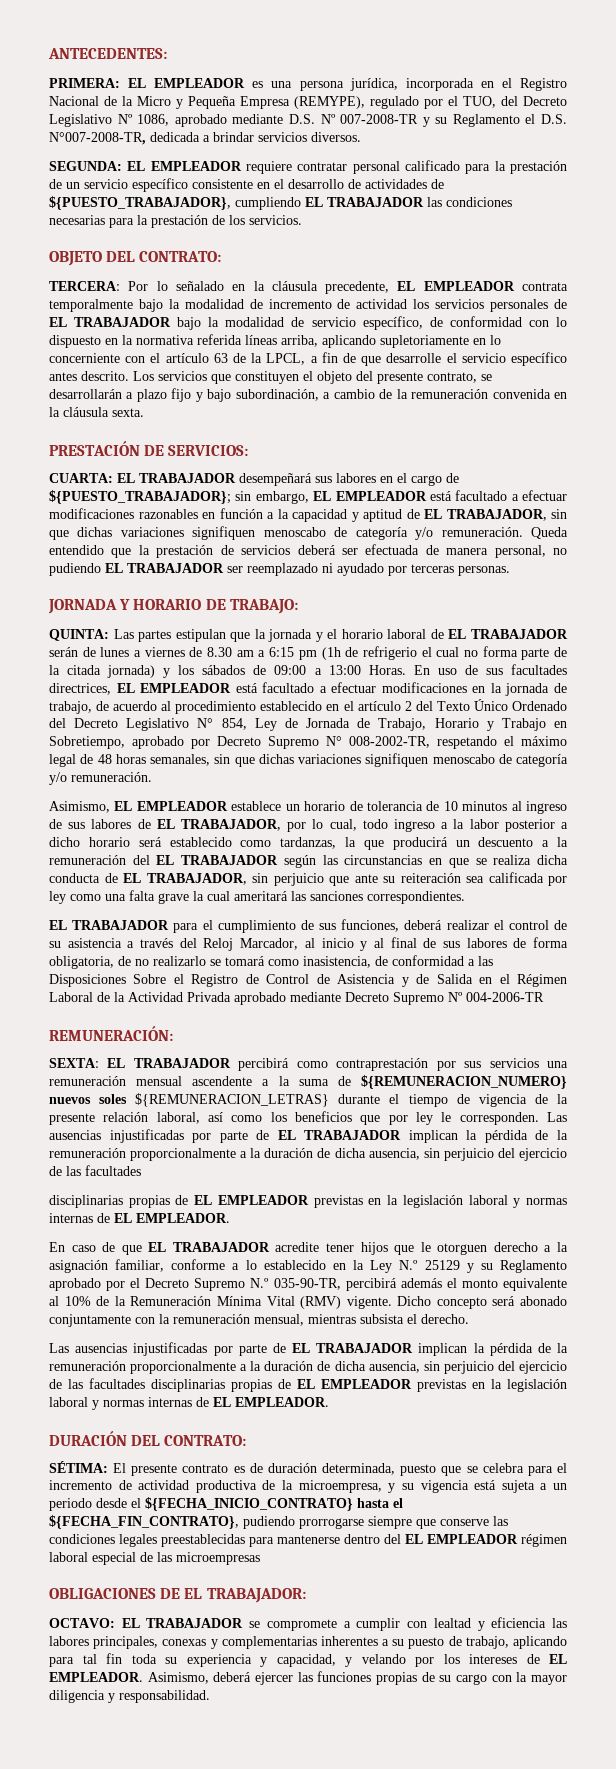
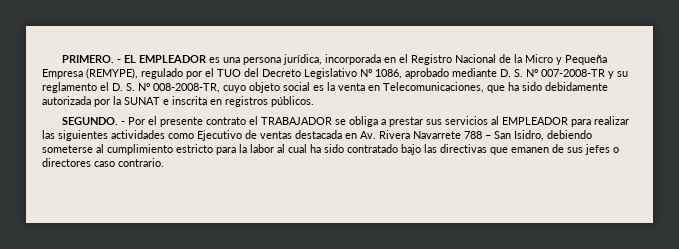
[48,48,167,59] [49,78,120,88] ANTECEDENTES: // PRIMERA: -> [61,55,121,63] PRIMERO. -
[463,96,496,108] TUO, -> [217,69,241,77] TUO
[288,114,315,124] D.S. -> [500,69,523,77] D. S.
[452,114,567,127] [49,132,361,145] [49,160,567,174] [49,178,444,192] [49,196,512,210] [49,215,302,228] [49,251,222,266] [49,281,568,294] [49,299,568,312] [49,316,567,330] [49,334,501,348] [49,352,567,366] [49,371,492,384] [49,388,567,402] [49,407,144,417] [49,441,249,456] [49,473,459,486] [49,490,567,504] [49,508,567,522] [49,526,569,540] [49,544,568,558] [49,563,510,576] [48,599,298,614] [49,629,568,642] [49,646,567,660] [49,664,567,678] [49,682,567,696] [49,699,568,714] [49,718,567,731] [49,736,567,749] [49,753,568,767] [49,772,152,785] [49,801,568,814] [49,819,568,832] [49,837,568,850] [49,855,569,868] [49,872,567,886] [49,890,465,904] [49,919,568,933] [49,937,568,951] [49,955,493,969] [49,974,567,987] [49,992,544,1005] [49,1026,173,1041] [49,1058,569,1071] [49,1075,567,1089] [49,1093,568,1107] [49,1111,567,1125] [49,1129,569,1143] [49,1148,567,1161] [49,1165,141,1176] [49,1195,568,1208] [49,1213,230,1223] [49,1242,568,1255] [49,1259,567,1273] [49,1278,567,1291] [49,1296,567,1309] [49,1314,469,1327] [49,1342,568,1356] [49,1361,567,1374] [49,1378,567,1392] [49,1397,329,1410] [49,1431,247,1446] [49,1461,567,1476] [49,1480,568,1493] [49,1497,403,1511] [49,1515,508,1529] [49,1534,567,1547] [49,1552,260,1565] [49,1588,306,1603] [49,1617,568,1631] [49,1636,567,1649] [49,1653,567,1667] [49,1671,568,1685] [49,1690,210,1703] Reglamento el D.S. N°007-2008-TR, dedicada a brindar servicios diversos. // SEGUNDA: EL EMPLEADOR requiere contratar personal calificado para la prestación de un servicio específico consistente en el desarrollo de actividades de ${PUESTO_TRABAJADOR}, cumpliendo EL TRABAJADOR las condiciones necesarias para la prestación de los servicios. // OBJETO DEL CONTRATO: // TERCERA: Por lo señalado en la cláusula precedente, EL EMPLEADOR contrata temporalmente bajo la modalidad de incremento de actividad los servicios personales de EL TRABAJADOR bajo la modalidad de servicio específico, de conformidad con lo dispuesto en la normativa referida líneas arriba, aplicando supletoriamente en lo concerniente con el artículo 63 de la LPCL, a fin de que desarrolle el servicio específico antes descrito. Los servicios que constituyen el objeto del presente contrato, se desarrollarán a plazo fijo y bajo subordinación, a cambio de la remuneración convenida en la cláusula sexta. // PRESTACIÓN DE SERVICIOS: // CUARTA: EL TRABAJADOR desempeñará sus labores en el cargo de ${PUESTO_TRABAJADOR}; sin embargo, EL EMPLEADOR está facultado a efectuar modificaciones razonables en función a la capacidad y aptitud de EL TRABAJADOR, sin que dichas variaciones signifiquen menoscabo de categoría y/o remuneración. Queda entendido que la prestación de servicios deberá ser efectuada de manera personal, no pudiendo EL TRABAJADOR ser reemplazado ni ayudado por terceras personas. // JORNADA Y HORARIO DE TRABAJO: // QUINTA: Las partes estipulan que la jornada y el horario laboral de EL TRABAJADOR serán de lunes a viernes de 8.30 am a 6:15 pm (1h de refrigerio el cual no forma parte de la citada jornada) y los sábados de 09:00 a 13:00 Horas. En uso de sus facultades directrices, EL EMPLEADOR está facultado a efectuar modificaciones en la jornada de trabajo, de acuerdo al procedimiento establecido en el artículo 2 del Texto Único Ordenado del Decreto Legislativo N° 854, Ley de Jornada de Trabajo, Horario y Trabajo en Sobretiempo, aprobado por Decreto Supremo N° 008-2002-TR, respetando el máximo legal de 48 horas semanales, sin que dichas variaciones signifiquen menoscabo de categoría y/o remuneración. // Asimismo, EL EMPLEADOR establece un horario de tolerancia de 10 minutos al ingreso de sus labores de EL TRABAJADOR, por lo cual, todo ingreso a la labor posterior a dicho horario será establecido como tardanzas, la que producirá un descuento a la remuneración del EL TRABAJADOR según las circunstancias en que se realiza dicha conducta de EL TRABAJADOR, sin perjuicio que ante su reiteración sea calificada por ley como una falta grave la cual ameritará las sanciones correspondientes. // EL TRABAJADOR para el cumplimiento de sus funciones, deberá realizar el control de su asistencia a través del Reloj Marcador, al inicio y al final de sus labores de forma obligatoria, de no realizarlo se tomará como inasistencia, de conformidad a las Disposiciones Sobre el Registro de Control de Asistencia y de Salida en el Régimen Laboral de la Actividad Privada aprobado mediante Decreto Supremo Nº 004-2006-TR // REMUNERACIÓN: // SEXTA: EL TRABAJADOR percibirá como contraprestación por sus servicios una remuneración mensual ascendente a la suma de ${REMUNERACION_NUMERO} nuevos soles ${REMUNERACION_LETRAS} durante el tiempo de vigencia de la presente relación laboral, así como los beneficios que por ley le corresponden. Las ausencias injustificadas por parte de EL TRABAJADOR implican la pérdida de la remuneración proporcionalmente a la duración de dicha ausencia, sin perjuicio del ejercicio de las facultades // disciplinarias propias de EL EMPLEADOR previstas en la legislación laboral y normas internas de EL EMPLEADOR. // En caso de que EL TRABAJADOR acredite tener hijos que le otorguen derecho a la asignación familiar, conforme a lo establecido en la Ley N.º 25129 y su Reglamento aprobado por el Decreto Supremo N.º 035-90-TR, percibirá además el monto equivalente al 10% de la Remuneración Mínima Vital (RMV) vigente. Dicho concepto será abonado conjuntamente con la remuneración mensual, mientras subsista el derecho. // Las ausencias injustificadas por parte de EL TRABAJADOR implican la pérdida de la remuneración proporcionalmente a la duración de dicha ausencia, sin perjuicio del ejercicio de las facultades disciplinarias propias de EL EMPLEADOR previstas en la legislación laboral y normas internas de EL EMPLEADOR. // DURACIÓN DEL CONTRATO: // SÉTIMA: El presente contrato es de duración determinada, puesto que se celebra para el incremento de actividad productiva de la microempresa, y su vigencia está sujeta a un periodo desde el ${FECHA_INICIO_CONTRATO} hasta el ${FECHA_FIN_CONTRATO}, pudiendo prorrogarse siempre que conserve las condiciones legales preestablecidas para mantenerse dentro del EL EMPLEADOR régimen laboral especial de las microempresas // OBLIGACIONES DE EL TRABAJADOR: // OCTAVO: EL TRABAJADOR se compromete a cumplir con lealtad y eficiencia las labores principales, conexas y complementarias inherentes a su puesto de trabajo, aplicando para tal fin toda su experiencia y capacidad, y velando por los intereses de EL EMPLEADOR. Asimismo, deberá ejercer las funciones propias de su cargo con la mayor diligencia y responsabilidad. -> [42,82,608,93] [42,96,314,107] [61,116,629,127] [42,130,592,141] [42,144,619,155] [42,158,164,167] reglamento el D. S. Nº 008-2008-TR, cuyo objeto social es la venta en Telecomunicaciones, que ha sido debidamente autorizada por la SUNAT e inscrita en registros públicos. // SEGUNDO. - Por el presente contrato el TRABAJADOR se obliga a prestar sus servicios al EMPLEADOR para realizar las siguientes actividades como Ejecutivo de ventas destacada en Av. Rivera Navarrete 788 – San Isidro, debiendo someterse al cumplimiento estricto para la labor al cual ha sido contratado bajo las directivas que emanen de sus jefes o directores caso contrario.

